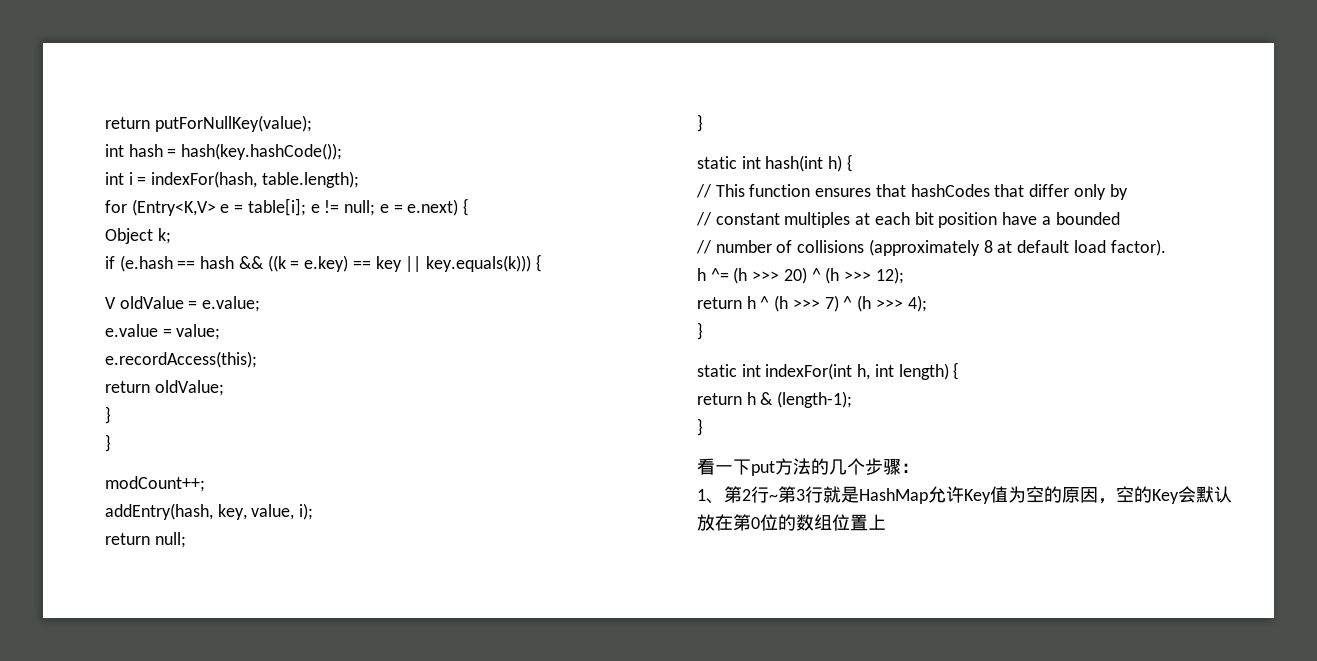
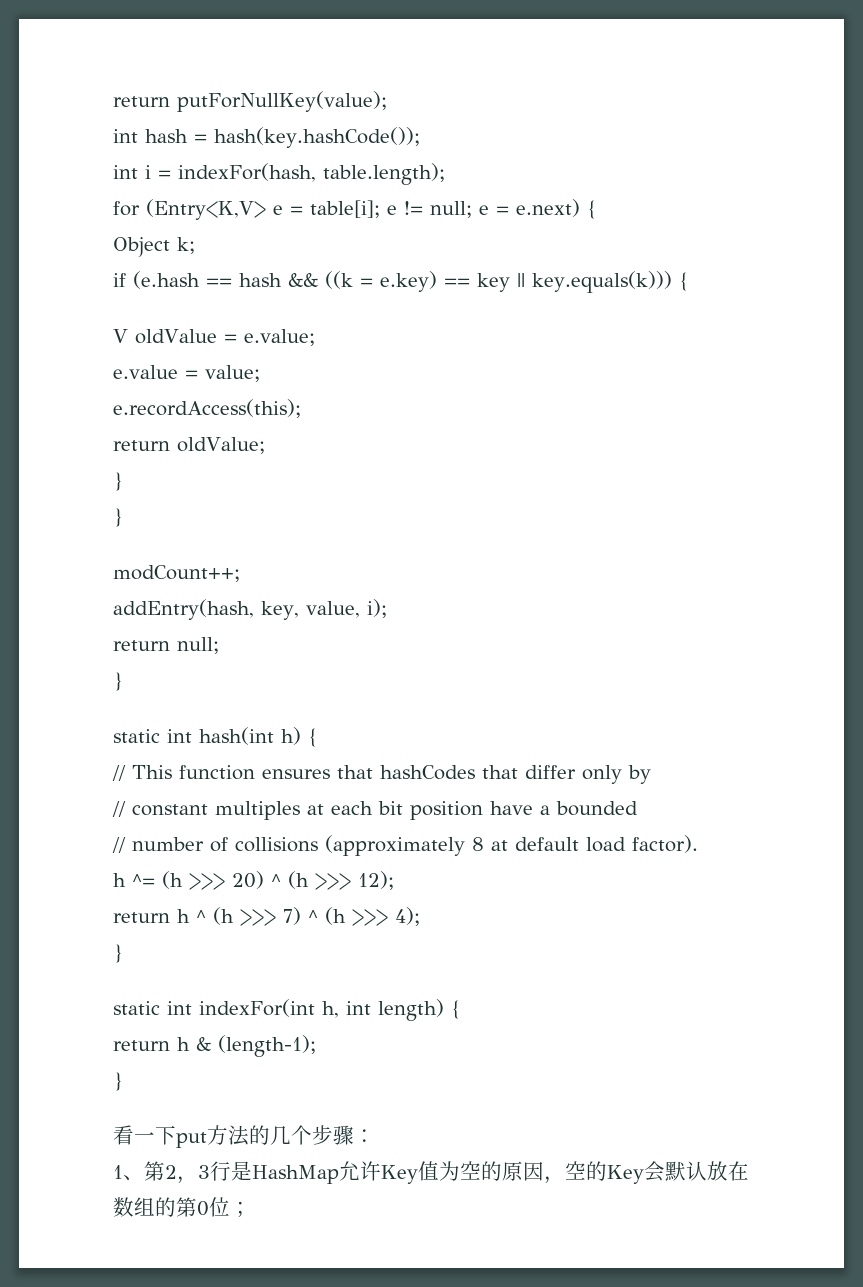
[751,486,841,503] 行~第3行就 -> [177,1161,231,1184] ，3行
(733, 522) none -> [113,1197,176,1217] 数组的
[778,514,886,531] 的数组位置上 -> [230,1201,251,1217] ；

